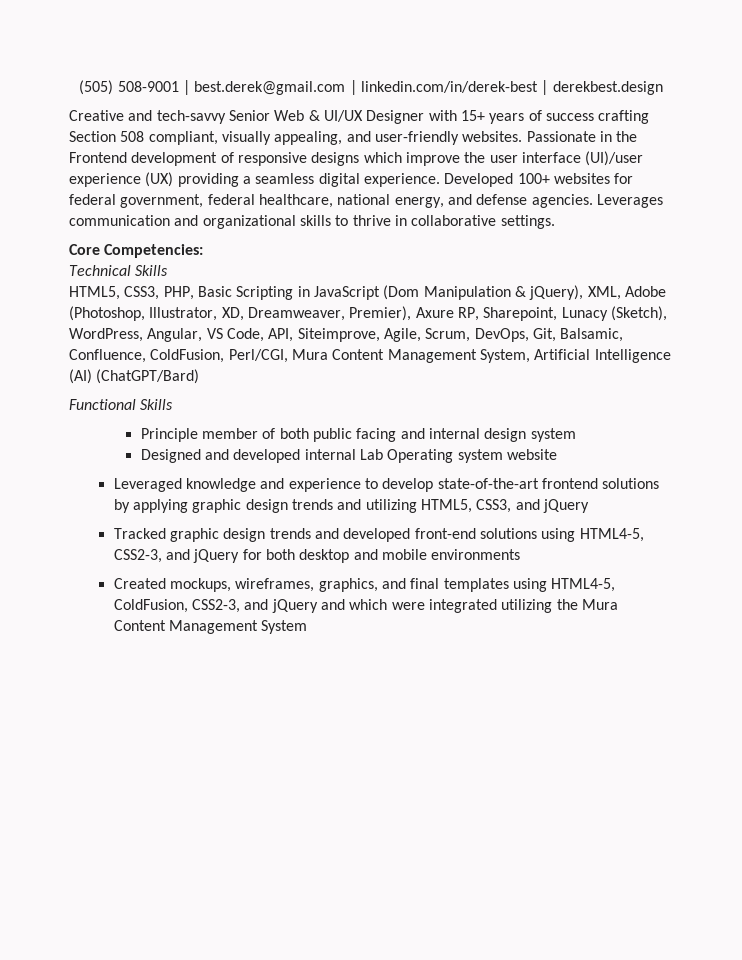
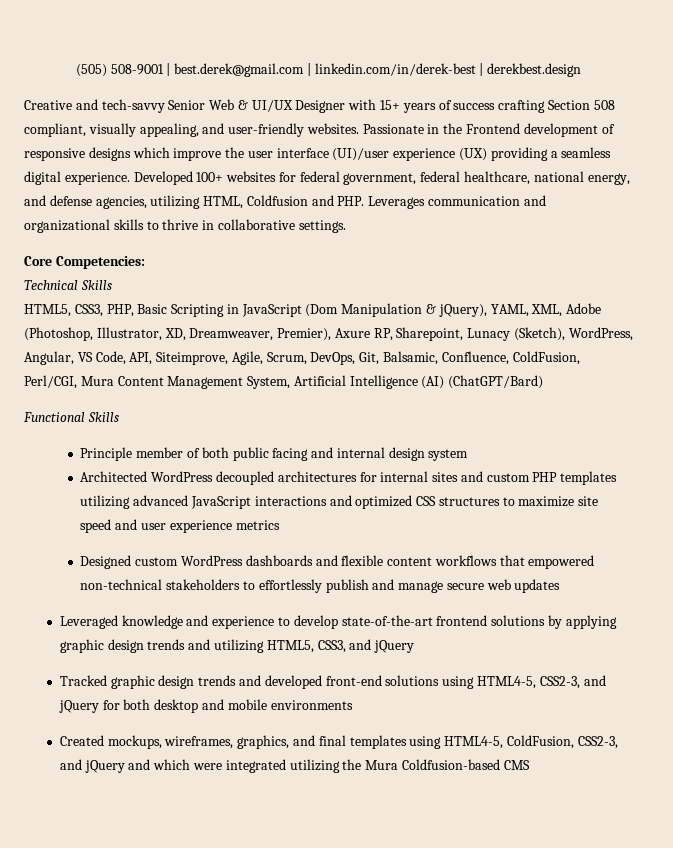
[531,194,593,208] agencies. -> [95,195,365,209] agencies, utilizing HTML, Coldfusion and PHP.
(584, 292) none -> [490,304,529,317] YAML,
[140,449,557,463] Designed and developed internal Lab Operating system website -> [80,471,618,485] [80,495,599,509] [80,519,280,533] [80,555,595,569] [80,579,561,593] Architected WordPress decoupled architectures for internal sites and custom PHP templates utilizing advanced JavaScript interactions and optimized CSS structures to maximize site speed and user experience metrics // Designed custom WordPress dashboards and flexible content workflows that empowered non-technical stakeholders to effortlessly publish and manage secure web updates
[113,620,308,634] Content Management System -> [401,759,530,770] Coldfusion-based CMS

